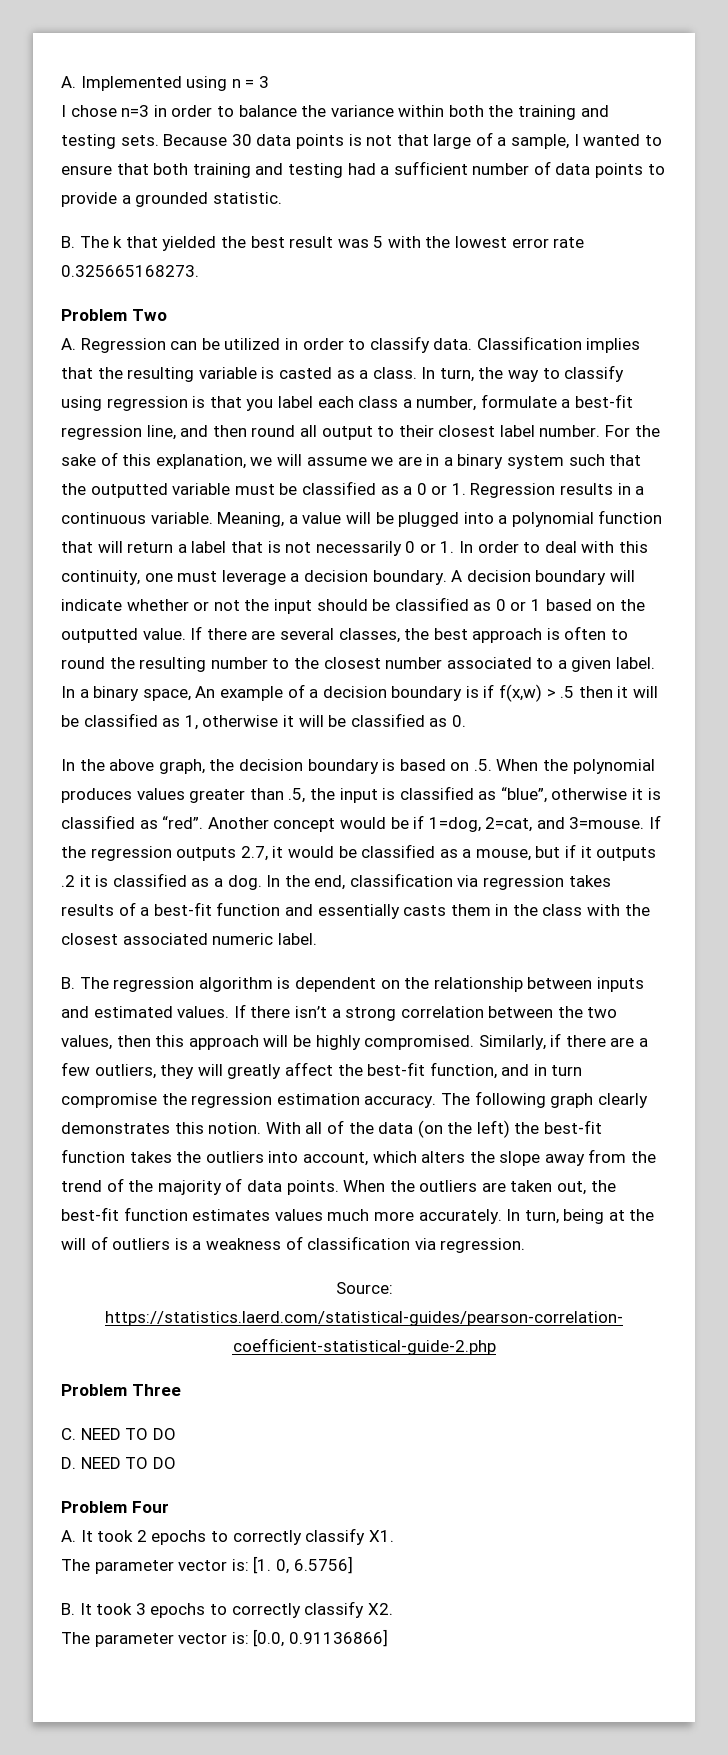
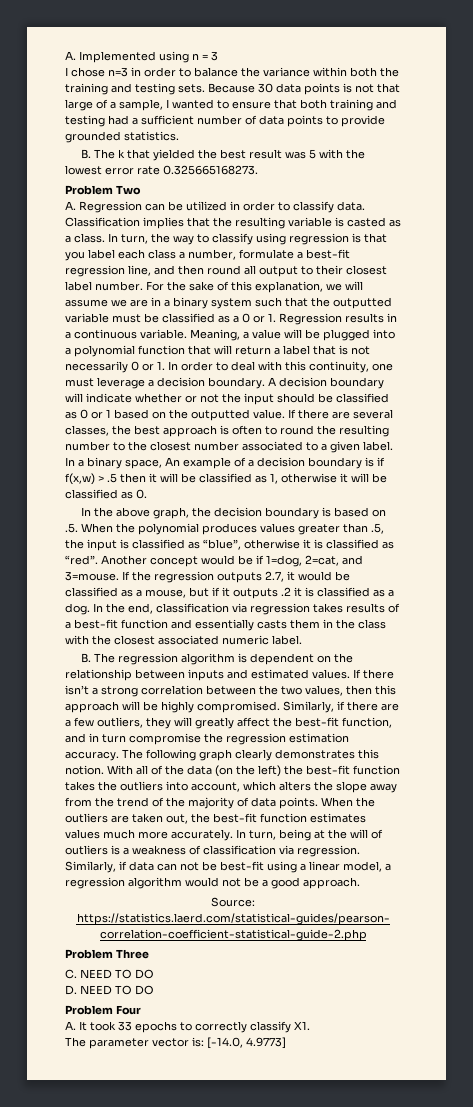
[121,192,282,207] a grounded statistic. -> [65,131,179,143] grounded statistics.
(526, 1245) none -> [65,861,391,873] [65,877,360,889] Similarly, if data can not be best-fit using a linear model, a regression algorithm would not be a good approach.
[136,1530,147,1542] 2 -> [118,1021,132,1031] 33
[253,1556,353,1574] [61,1601,393,1618] [61,1629,388,1647] [1. 0, 6.5756] // B. It took 3 epochs to correctly classify X2. // The parameter vector is: [0.0, 0.91136866] -> [207,1037,286,1049] [-14.0, 4.9773]

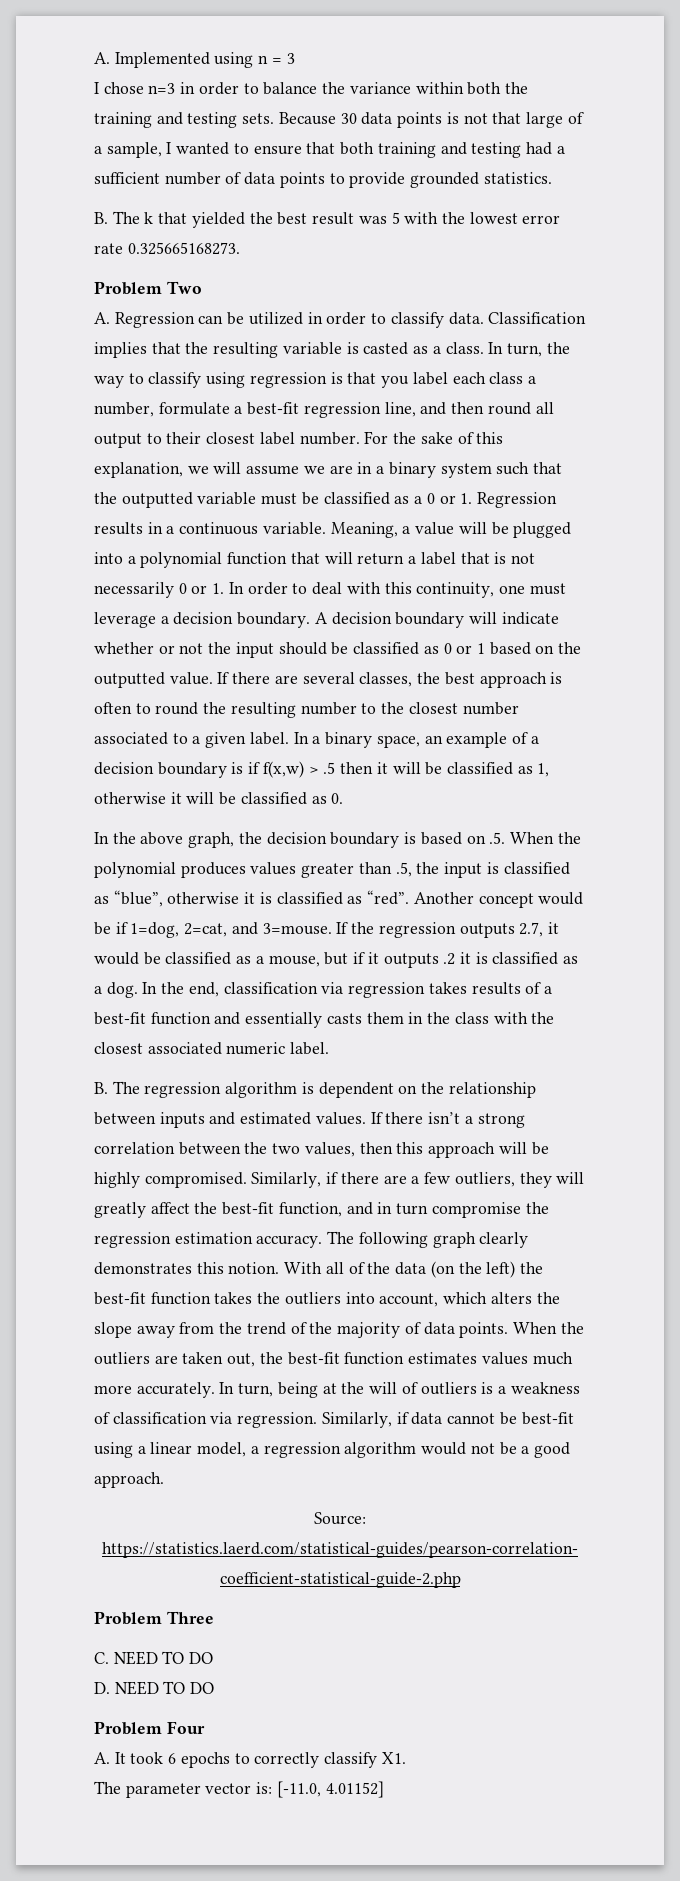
[165,457,180,466] An -> [424,735,443,744] an
[157,862,199,871] can not -> [447,1413,496,1424] cannot
[118,1021,132,1031] 33 -> [168,1753,177,1764] 6
[207,1037,286,1049] [-14.0, 4.9773] -> [276,1781,384,1798] [-11.0, 4.01152]

